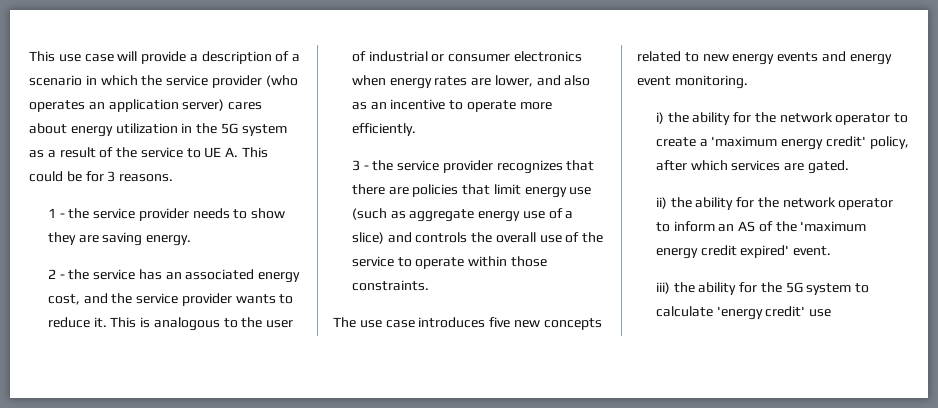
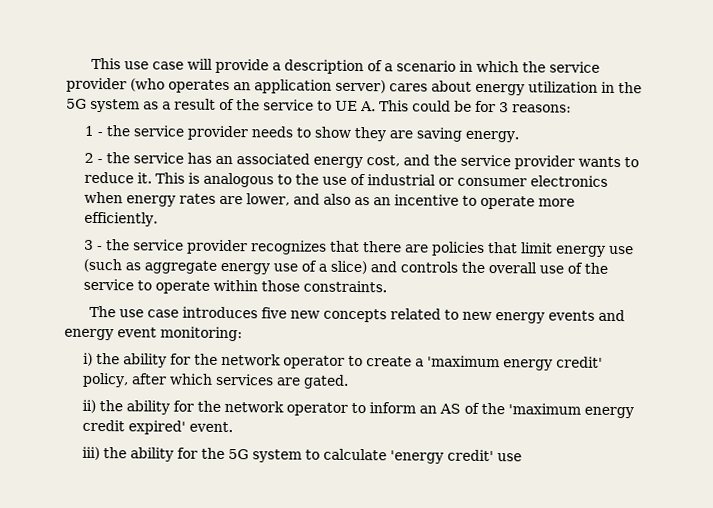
[119,174,174,182] reasons. -> [512,104,572,113] reasons:
[266,320,294,328] user -> [322,176,348,185] use
[674,75,748,89] monitoring. -> [160,326,243,342] monitoring:

